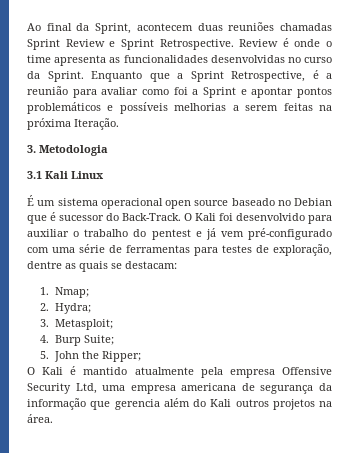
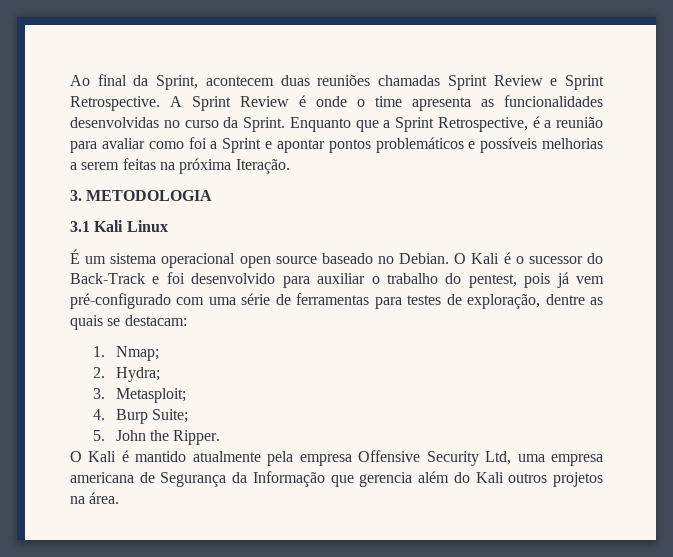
(234, 44) none -> [170,96,231,111] A Sprint
[39,145,108,156] Metodologia -> [86,190,213,201] METODOLOGIA
[294,198,332,206] [27,212,216,224] Debian que é sucessor do Back-Track. O Kali -> [399,252,604,264] [70,273,160,284] Debian. O Kali é o sucessor do Back-Track e
[151,229,202,240] pentest e -> [468,273,551,288] pentest, pois
[101,351,141,362] Ripper; -> [173,430,221,445] Ripper.
[260,383,332,394] [27,398,86,410] segurança da informação -> [160,471,325,487] Segurança da Informação

